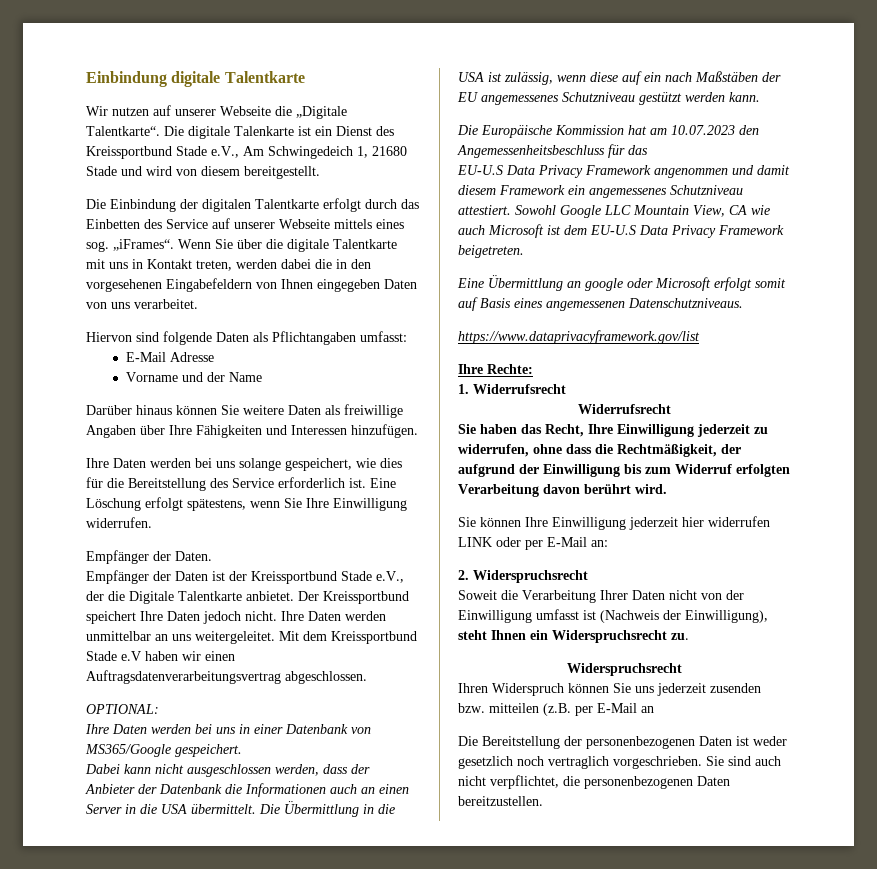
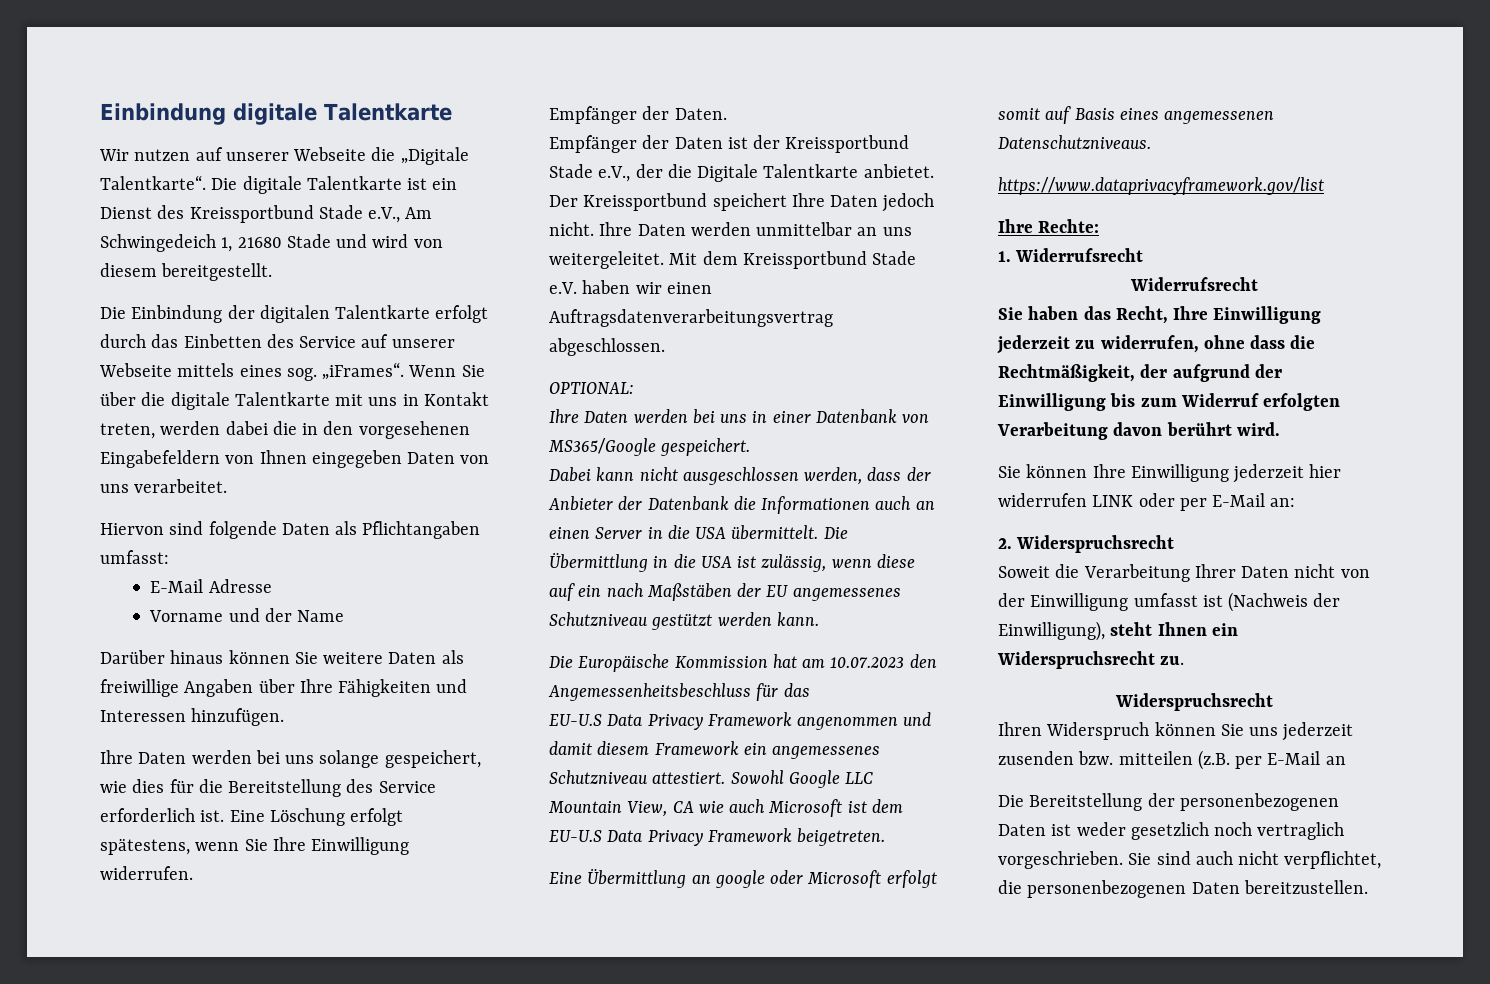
[234,126,294,136] Talenkarte -> [306,176,402,190] Talentkarte
[121,651,141,661] e.V -> [549,282,577,294] e.V.

